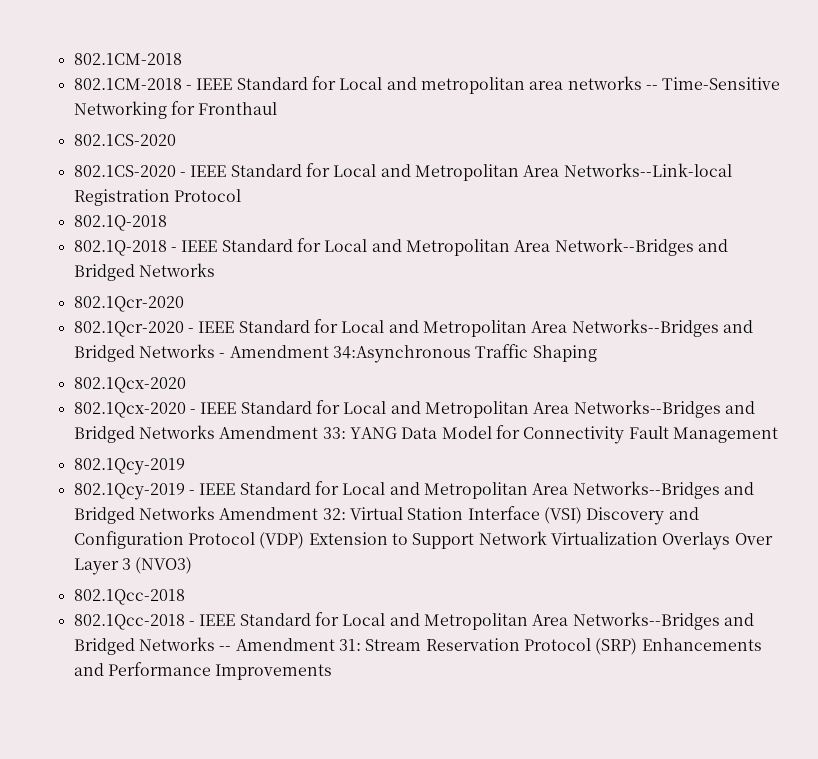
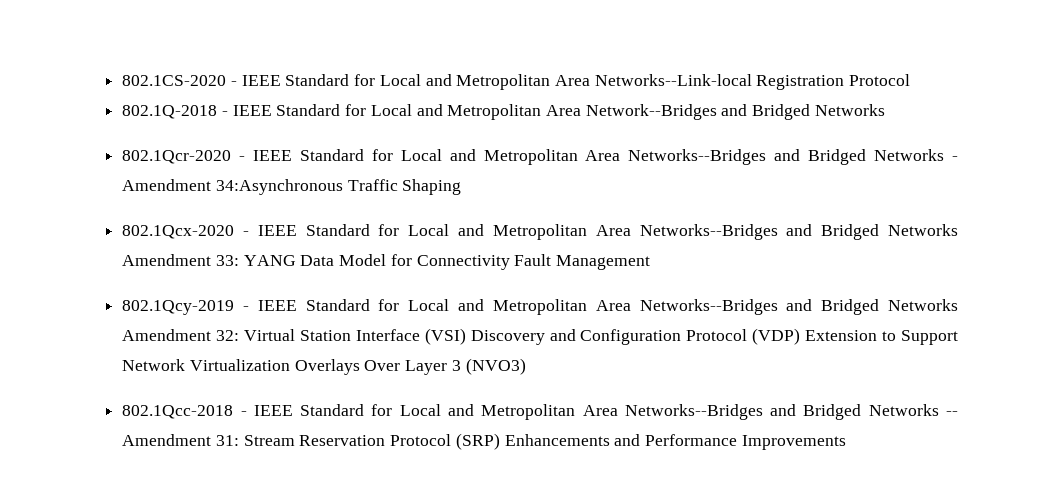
[73,53,182,65] [73,76,781,94] [73,101,278,119] [73,134,176,146] 802.1CM-2018 // 802.1CM-2018 - IEEE Standard for Local and metropolitan area networks -- Time-Sensitive Networking for Fronthaul // 802.1CS-2020 // -> (122, 80) none
[73,240,167,256] // 802.1Q-2018 -> (218, 112) none
[73,321,184,337] // 802.1Qcr-2020 -> (232, 157) none
[73,402,186,418] // 802.1Qcx-2020 -> (235, 232) none
[73,483,185,500] // 802.1Qcy-2019 -> (235, 307) none
[73,614,185,630] // 802.1Qcc-2018 -> (234, 412) none

